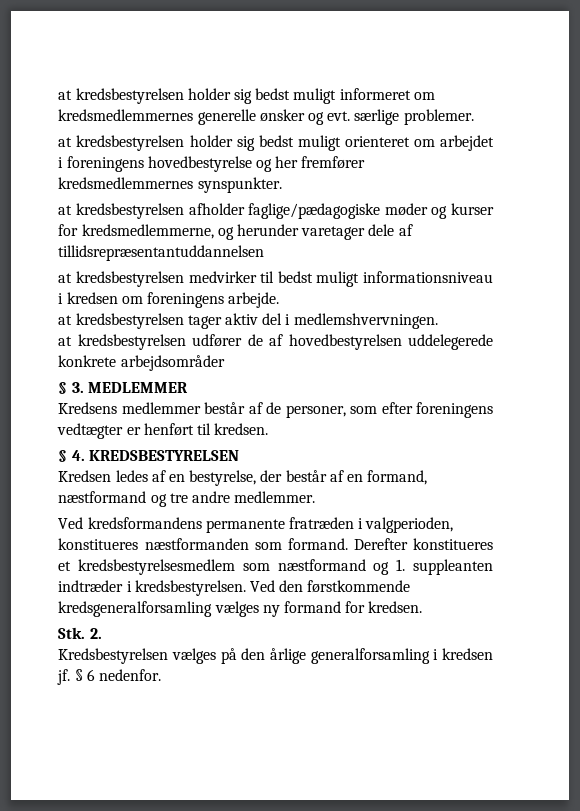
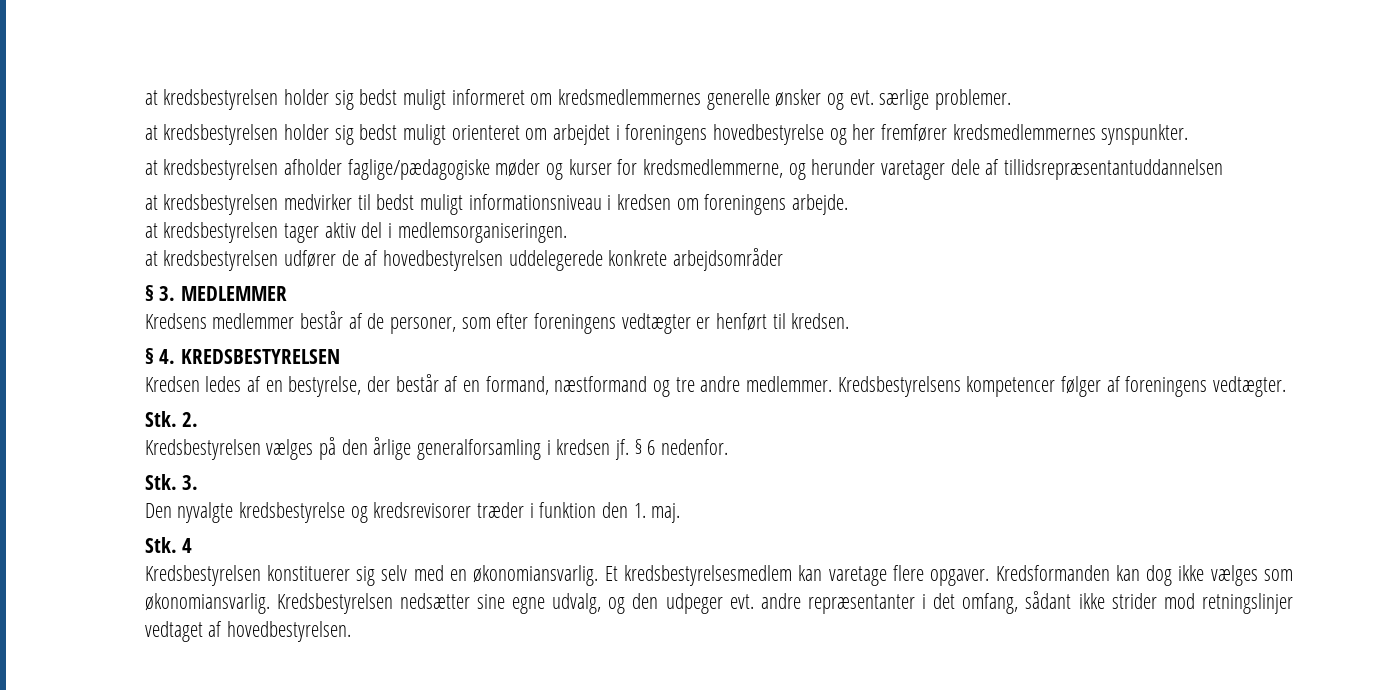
[293,313,438,329] medlemshvervningen. -> [397,222,567,243] medlemsorganiseringen.
[58,517,454,533] [58,538,493,550] [58,559,493,575] [58,580,411,596] [58,601,423,617] // Ved kredsformandens permanente fratræden i valgperioden, konstitueres næstformanden som formand. Derefter konstitueres et kredsbestyrelsesmedlem som næstformand og 1. suppleanten indtræder i kredsbestyrelsen. Ved den førstkommende kredsgeneralforsamling vælges ny formand for kredsen. -> [837,376,1286,397] Kredsbestyrelsens kompetencer følger af foreningens vedtægter.
(161, 675) none -> [144,474,199,490] [144,502,681,523] [144,537,193,553] [144,565,1293,586] [144,591,1293,614] [144,621,351,642] // Stk. 3. // Den nyvalgte kredsbestyrelse og kredsrevisorer træder i funktion den 1. maj. // Stk. 4 // Kredsbestyrelsen konstituerer sig selv med en økonomiansvarlig. Et kredsbestyrelsesmedlem kan varetage flere opgaver. Kredsformanden kan dog ikke vælges som økonomiansvarlig. Kredsbestyrelsen nedsætter sine egne udvalg, og den udpeger evt. andre repræsentanter i det omfang, sådant ikke strider mod retningslinjer vedtaget af hovedbestyrelsen.

